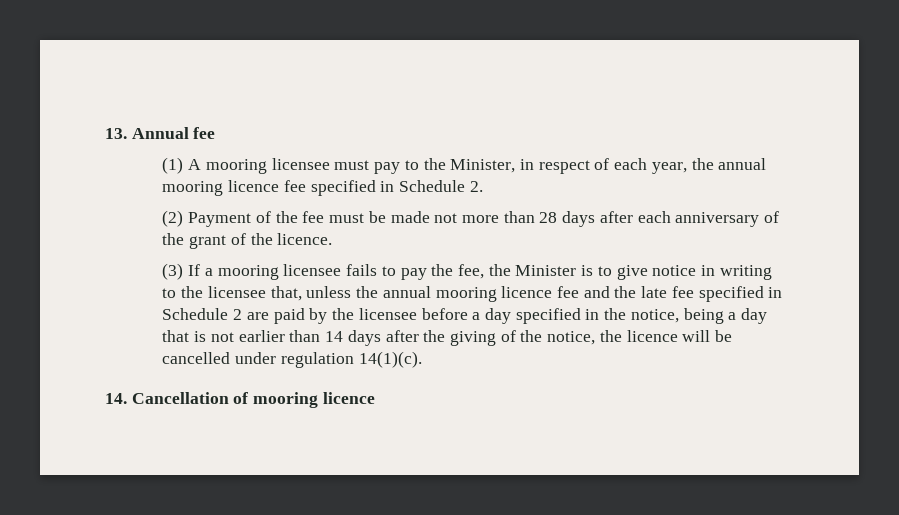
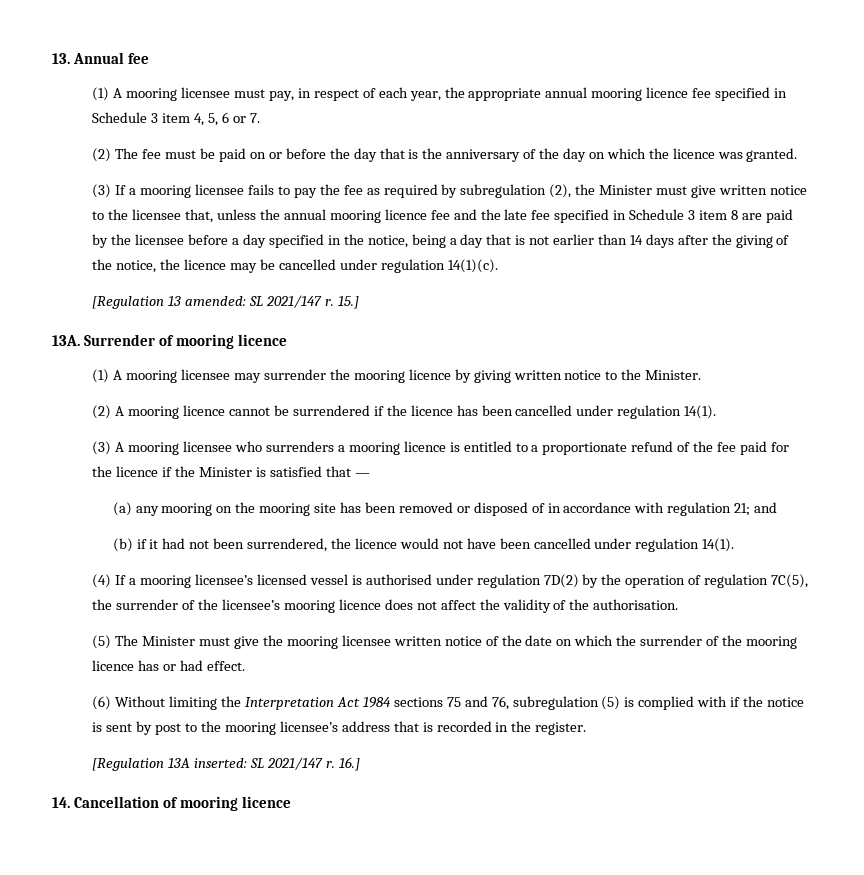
[374,158,516,174] pay to the Minister, -> [269,91,295,101] pay,
(714, 164) none -> [468,88,542,101] appropriate
[469,181,483,192] [162,210,780,227] [162,233,333,249] 2. // (2) Payment of the fee must be made not more than 28 days after each anniversary of the grant of the licence. -> [151,112,260,126] [92,148,798,162] 3 item 4, 5, 6 or 7. // (2) The fee must be paid on or before the day that is the anniversary of the day on which the licence was granted.
[457,264,772,280] fee, the Minister is to give notice in writing -> [343,184,807,198] fee as required by subregulation (2), the Minister must give written notice
[233,309,243,320] 2 -> [687,210,738,220] 3 item 8
[682,330,711,342] will -> [230,263,258,273] may
(422, 359) none -> [92,295,359,309] [52,334,287,349] [92,369,702,383] [92,405,717,419] [92,441,789,455] [92,466,370,477] [112,502,778,516] [112,538,735,552] [92,574,808,588] [92,599,679,613] [92,635,797,649] [92,660,246,671] [92,696,804,710] [92,721,587,735] [92,757,360,771] // [Regulation 13 amended: SL 2021/147 r. 15.] // 13A. Surrender of mooring licence // (1) A mooring licensee may surrender the mooring licence by giving written notice to the Minister. // (2) A mooring licence cannot be surrendered if the licence has been cancelled under regulation 14(1). // (3) A mooring licensee who surrenders a mooring licence is entitled to a proportionate refund of the fee paid for the licence if the Minister is satisfied that — // (a) any mooring on the mooring site has been removed or disposed of in accordance with regulation 21; and // (b) if it had not been surrendered, the licence would not have been cancelled under regulation 14(1). // (4) If a mooring licensee’s licensed vessel is authorised under regulation 7D(2) by the operation of regulation 7C(5), the surrender of the licensee’s mooring licence does not affect the validity of the authorisation. // (5) The Minister must give the mooring licensee written notice of the date on which the surrender of the mooring licence has or had effect. // (6) Without limiting the Interpretation Act 1984 sections 75 and 76, subregulation (5) is complied with if the notice is sent by post to the mooring licensee’s address that is recorded in the register. // [Regulation 13A inserted: SL 2021/147 r. 16.]

